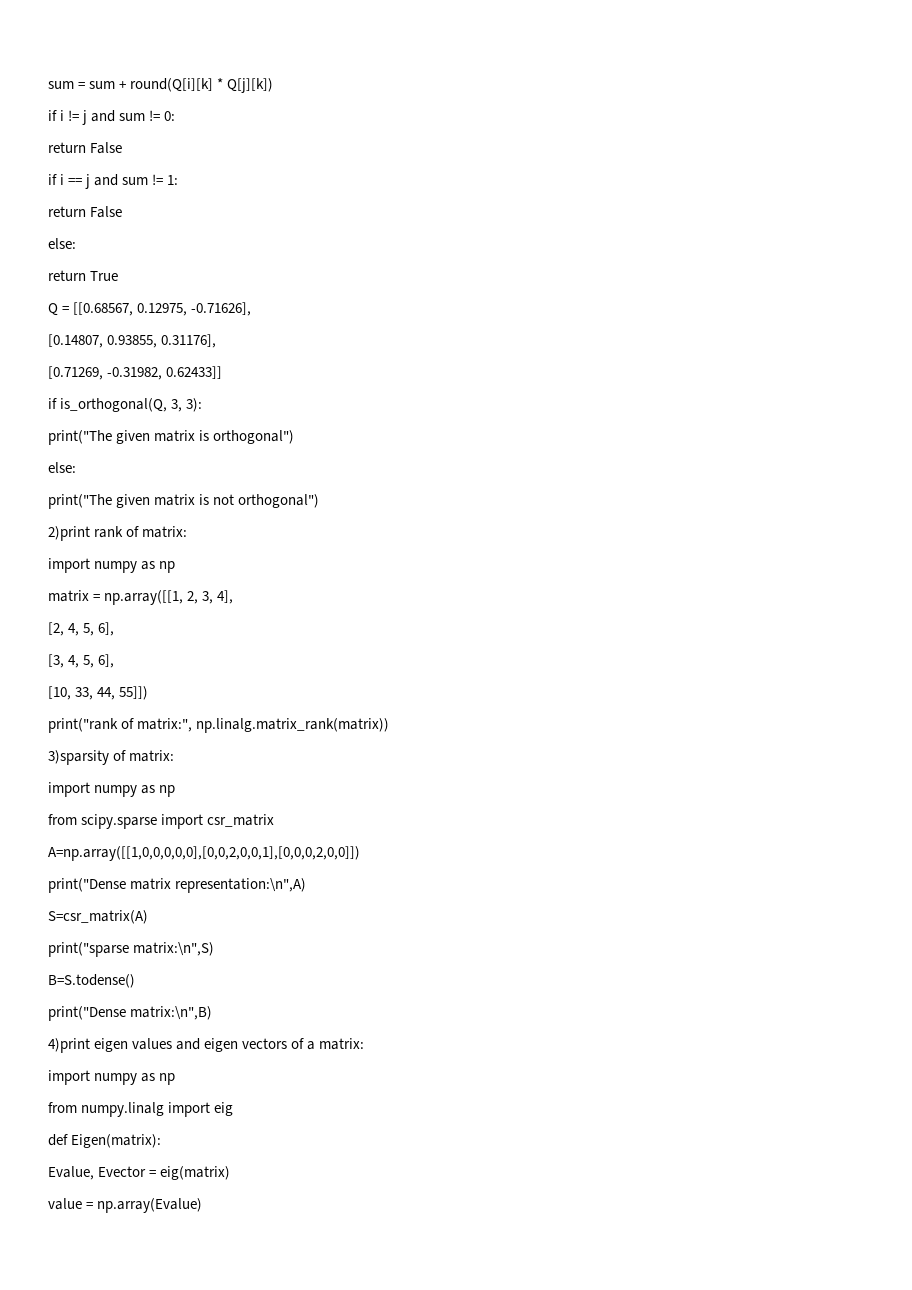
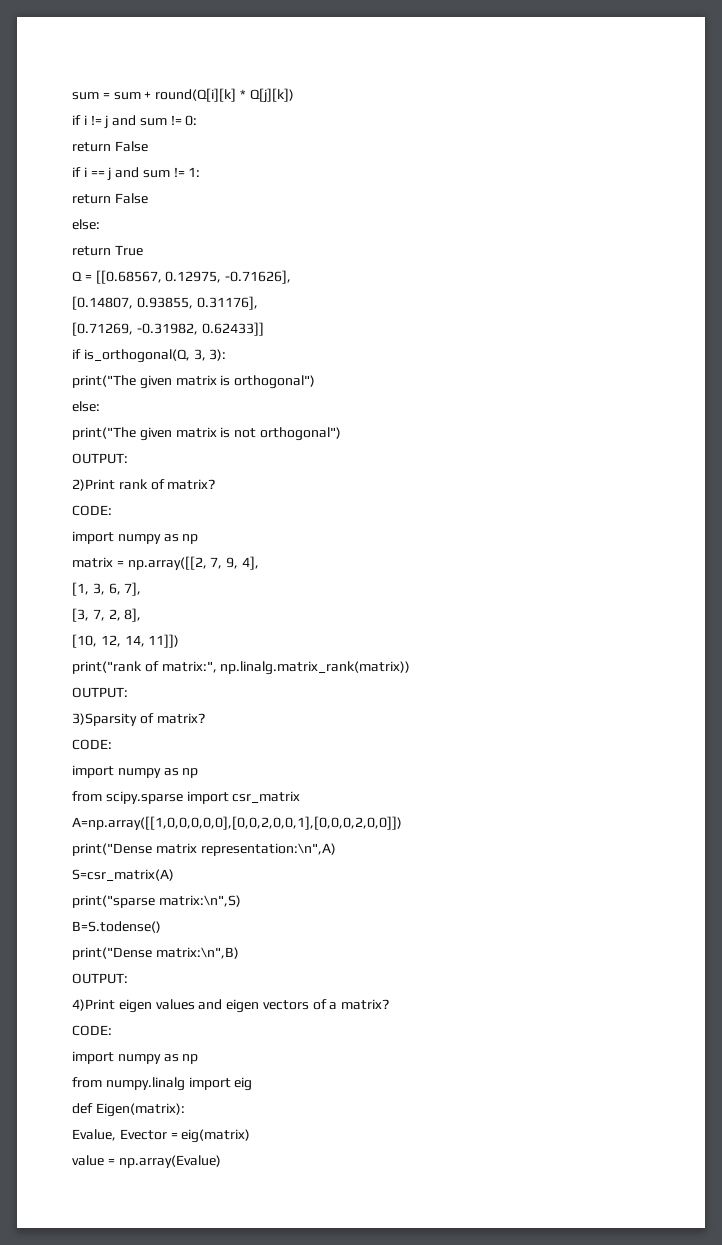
[48,526,188,541] 2)print rank of matrix: -> [72,453,128,464] [72,479,216,491] [72,505,112,516] OUTPUT: // 2)Print rank of matrix? // CODE:
[104,590,234,605] [48,622,115,636] [48,654,115,668] [48,686,149,700] np.array([[1, 2, 3, 4], // [2, 4, 5, 6], // [3, 4, 5, 6], // [10, 33, 44, 55]]) -> [127,556,259,570] [72,582,142,596] [72,608,142,622] [72,634,180,648] np.array([[2, 7, 9, 4], // [1, 3, 6, 7], // [3, 7, 2, 8], // [10, 12, 14, 11]])
[48,750,175,765] 3)sparsity of matrix: -> [72,687,128,698] [72,713,205,726] [72,739,112,750] OUTPUT: // 3)Sparsity of matrix? // CODE:
[48,1038,90,1053] 4)print -> [72,973,128,984] [72,999,115,1011] OUTPUT: // 4)Print
[319,1038,365,1050] matrix: -> [341,999,390,1010] [72,1025,112,1036] matrix? // CODE:

